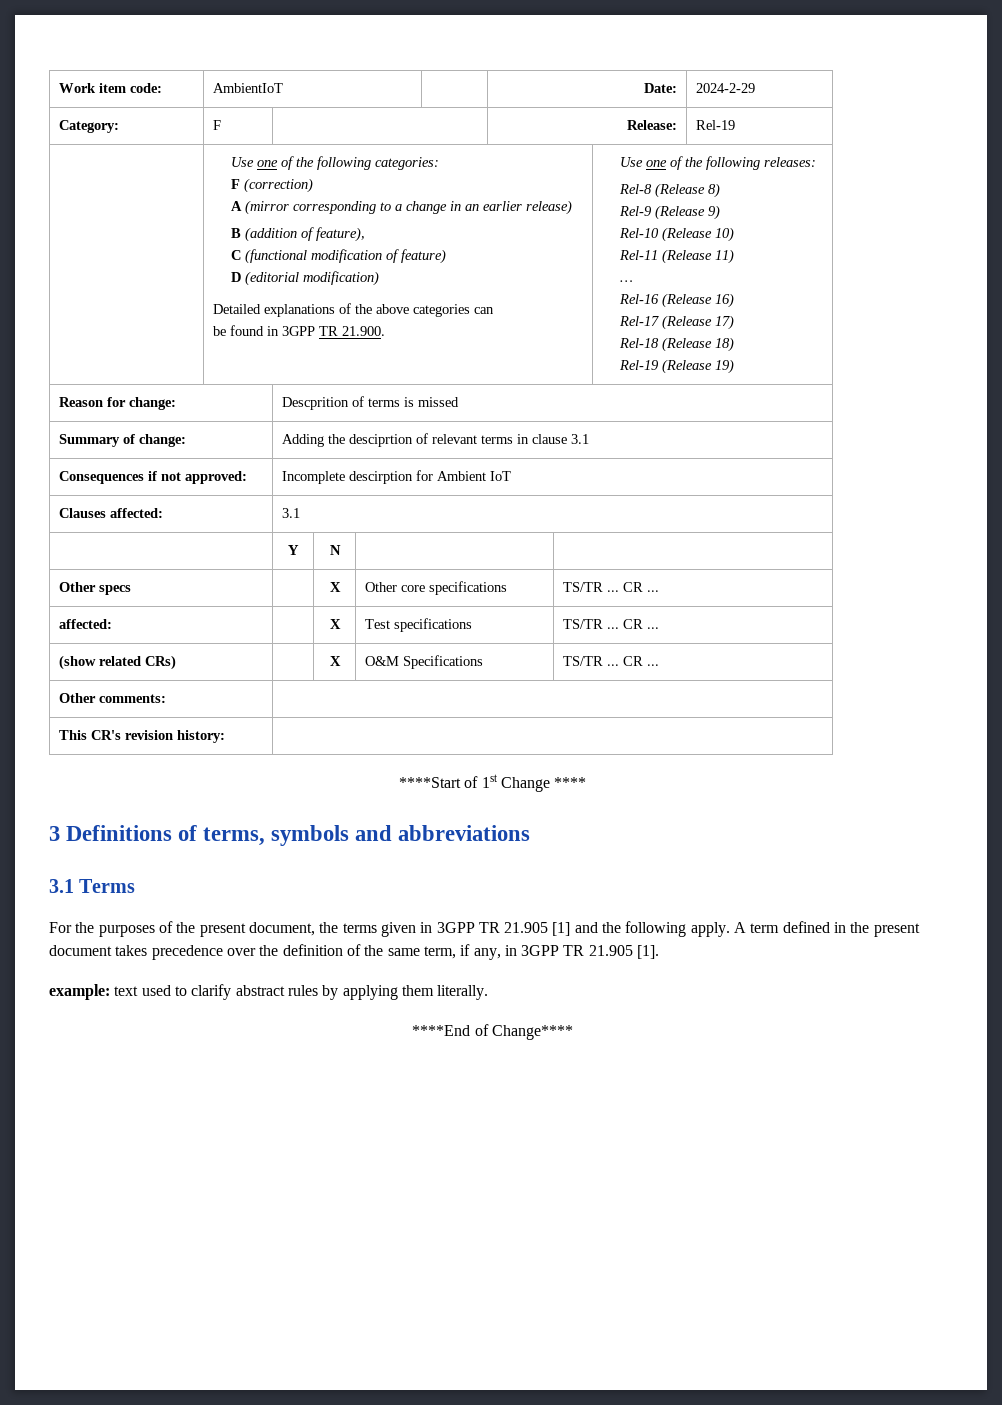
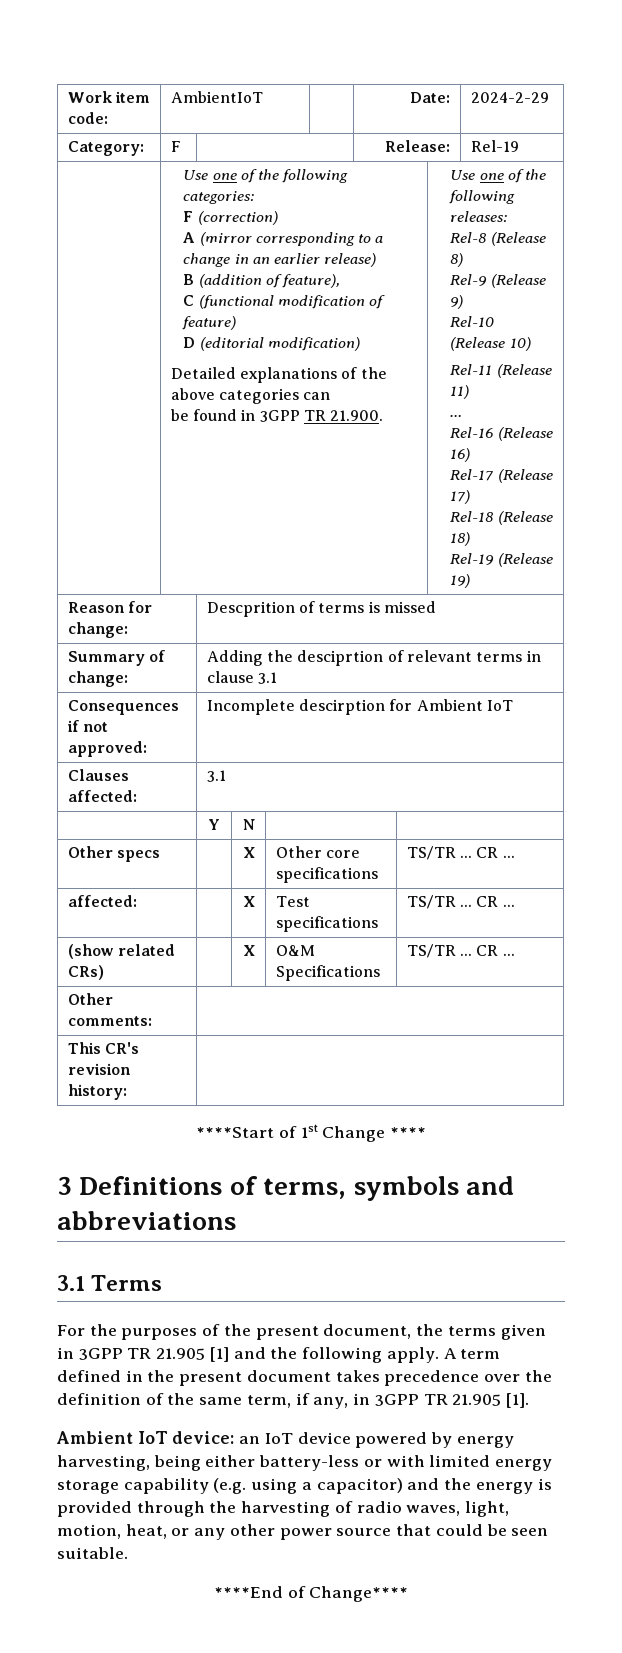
[49,984,489,1000] example: text used to clarify abstract rules by applying them literally. -> [56,1431,514,1448] [57,1455,553,1471] [57,1478,552,1494] [57,1501,510,1517] [57,1524,549,1540] [57,1547,128,1559] Ambient IoT device: an IoT device powered by energy harvesting, being either battery-less or with limited energy storage capability (e.g. using a capacitor) and the energy is provided through the harvesting of radio waves, light, motion, heat, or any other power source that could be seen suitable.

